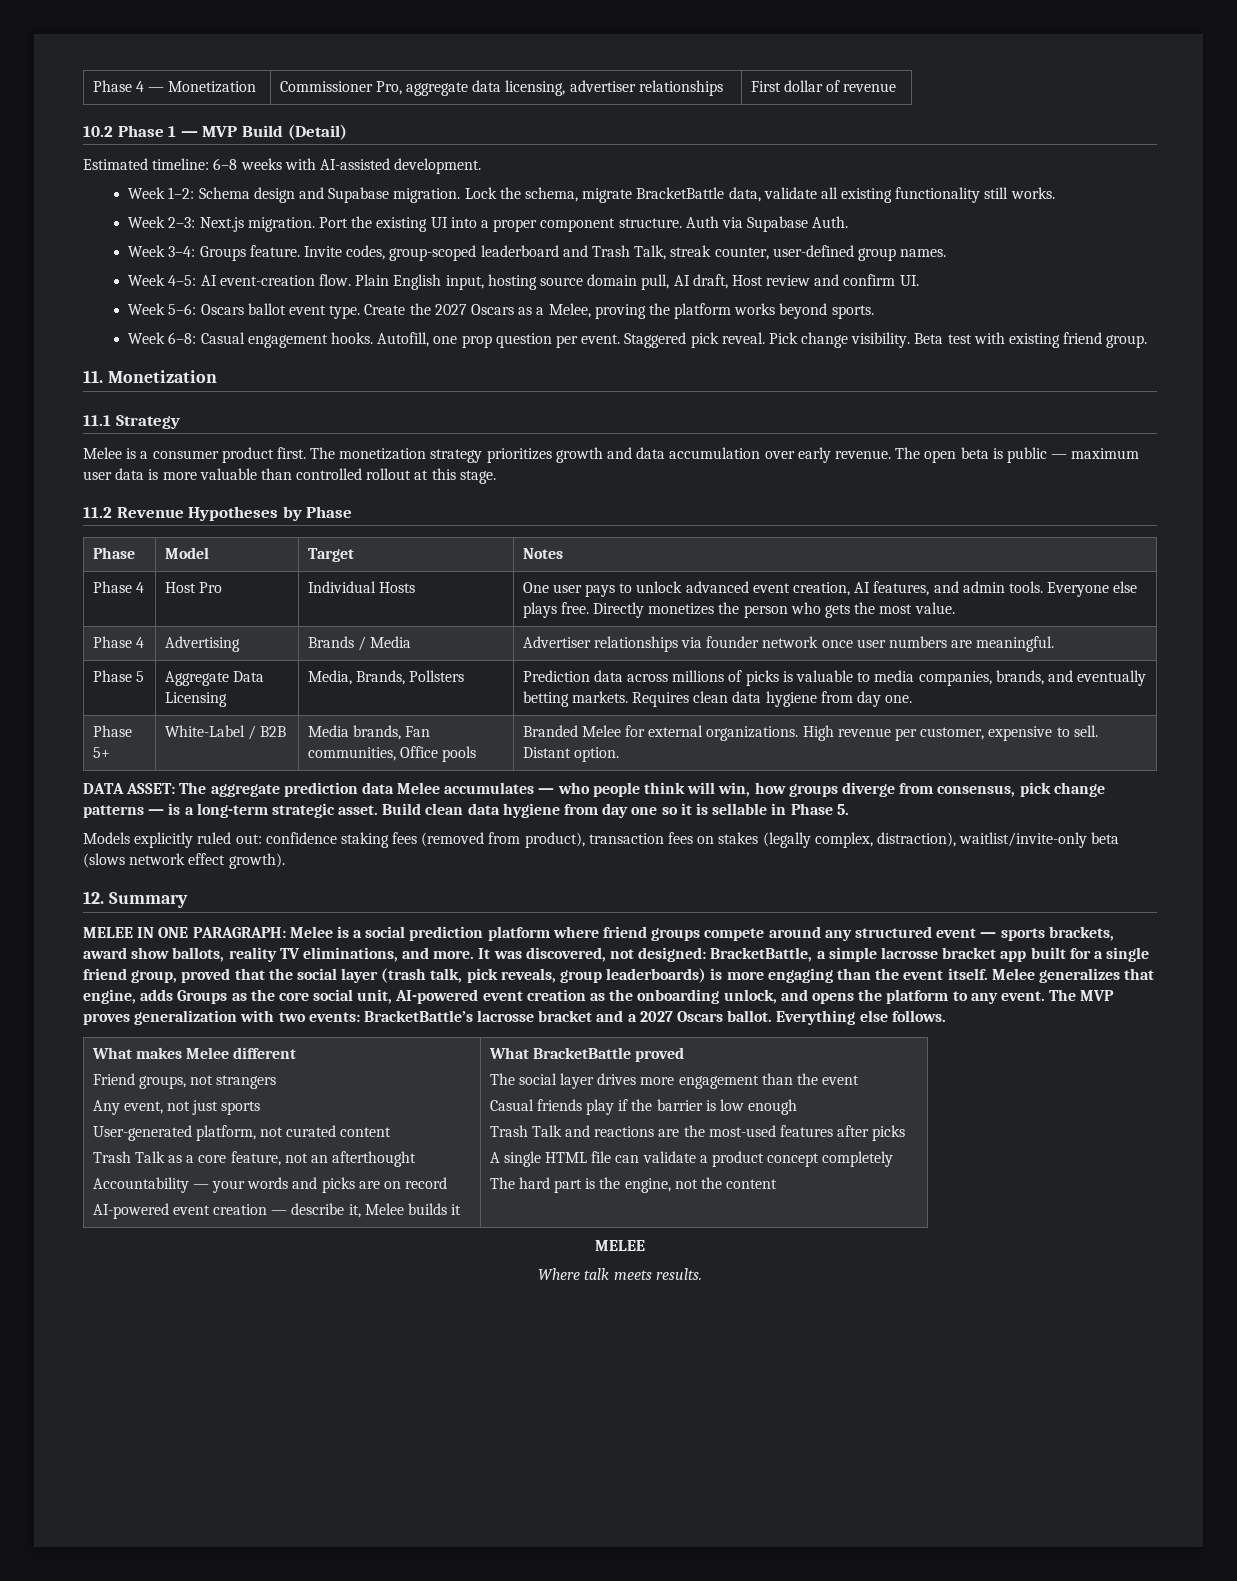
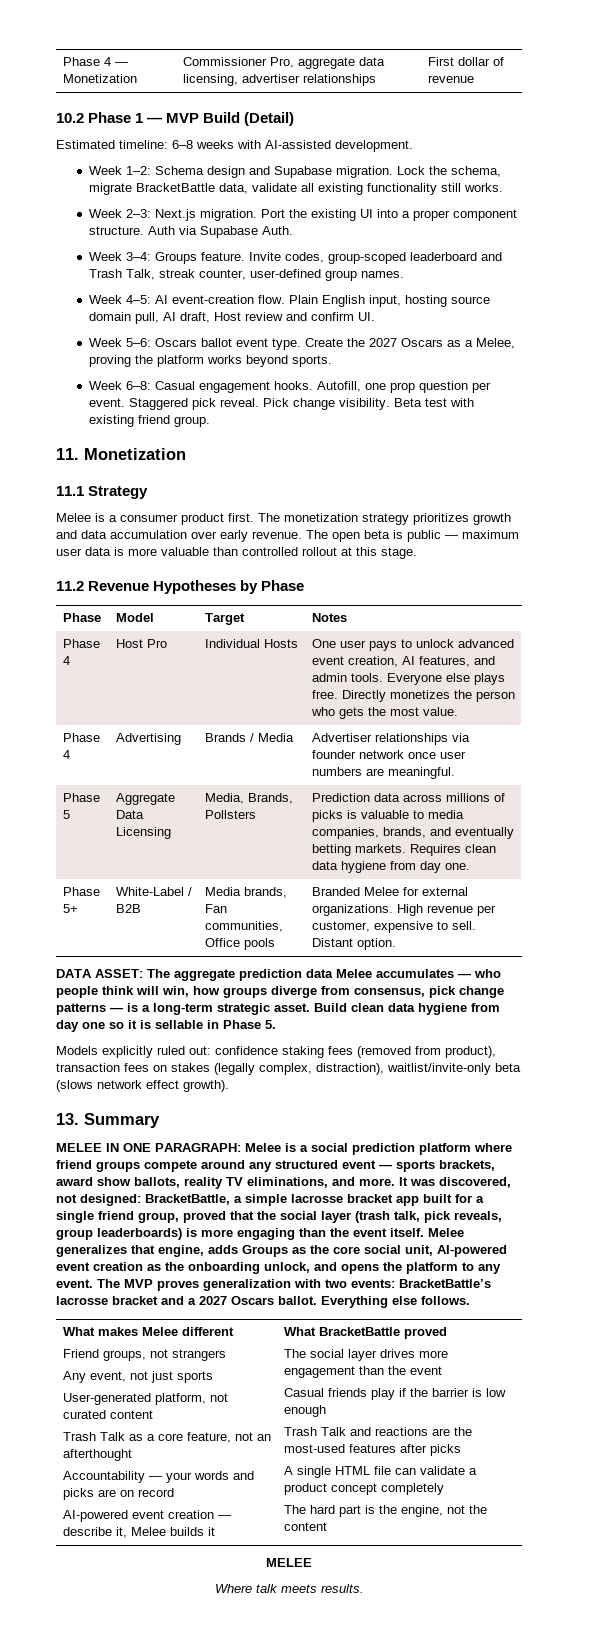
[83,891,104,904] 12. -> [56,1113,79,1125] 13.

